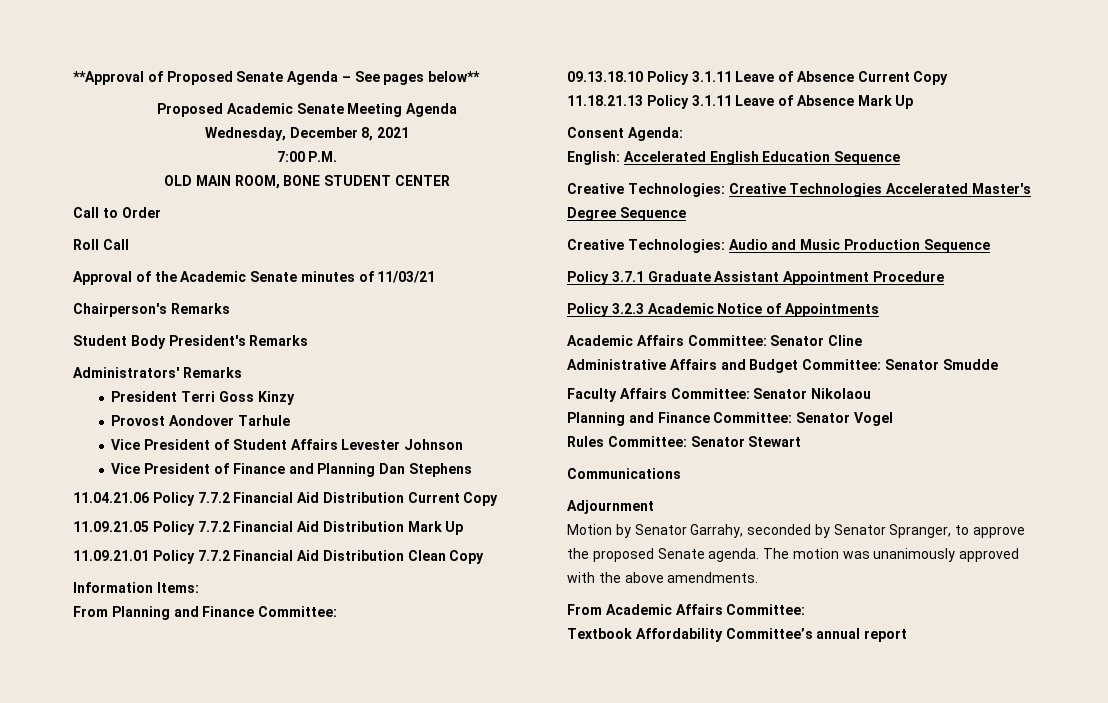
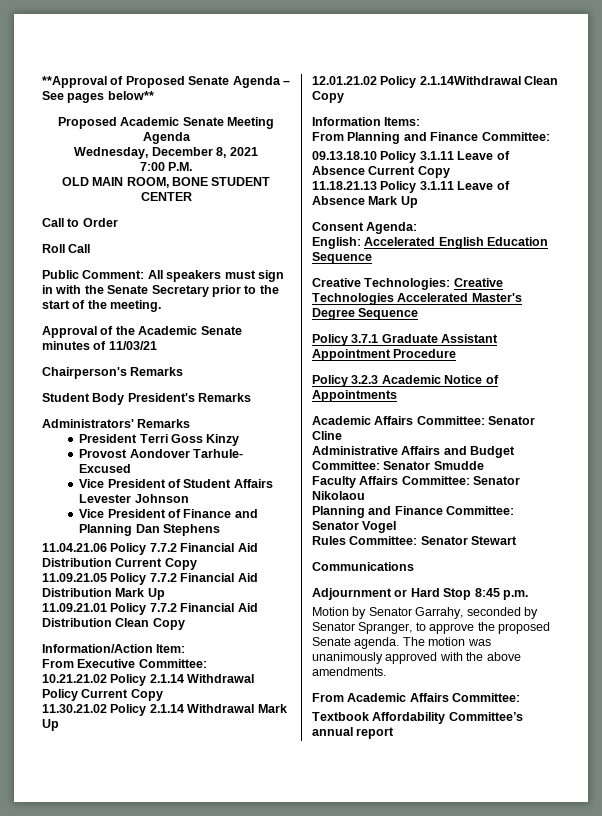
(129, 244) none -> [42,270,284,282] [42,285,279,297] [42,300,162,312] // Public Comment: All speakers must sign in with the Senate Secretary prior to the start of the meeting.
[237,415,290,426] Tarhule -> [192,449,243,458] [79,464,132,473] Tarhule- Excused
(485, 557) none -> [42,644,186,653] [42,659,207,668] [42,674,255,686] [42,689,163,701] [42,704,287,716] [42,719,59,731] [312,76,559,88] [312,91,344,103] // Information/Action Item: // From Executive Committee: // 10.21.21.02 Policy 2.1.14 Withdrawal Policy Current Copy // 11.30.21.02 Policy 2.1.14 Withdrawal Mark Up // 12.01.21.02 Policy 2.1.14Withdrawal Clean Copy
[567,239,990,253] // Creative Technologies: Audio and Music Production Sequence -> (419, 314) none
(654, 507) none -> [394,588,528,600] or Hard Stop 8:45 p.m.

